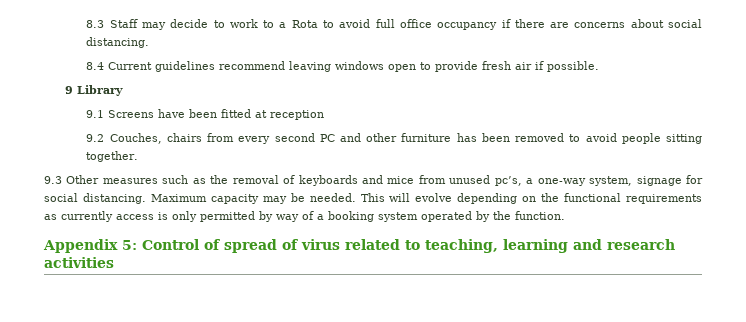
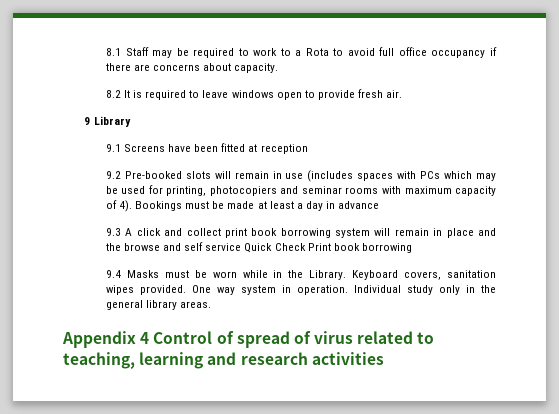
[86,20,105,28] 8.3 -> [105,48,121,56] 8.1
[170,19,209,28] decide -> [176,48,235,58] be required
[667,19,702,28] [86,37,150,48] [86,61,332,72] social distancing. // 8.4 Current guidelines recommend leaving -> [234,63,279,73] [105,90,229,100] capacity. // 8.2 It is required to leave
[515,61,600,72] air if possible. -> [386,90,403,98] air.
[109,133,702,144] [86,151,139,162] [44,175,704,186] [44,193,703,204] [44,211,565,222] Couches, chairs from every second PC and other furniture has been removed to avoid people sitting together. // 9.3 Other measures such as the removal of keyboards and mice from unused pc’s, a one-way system, signage for social distancing. Maximum capacity may be needed. This will evolve depending on the functional requirements as currently access is only permitted by way of a booking system operated by the function. -> [124,170,496,182] [105,185,496,196] [105,200,380,212] [105,228,496,238] [105,242,412,253] [105,270,496,280] [105,285,496,295] [105,300,212,310] Pre-booked slots will remain in use (includes spaces with PCs which may be used for printing, photocopiers and seminar rooms with maximum capacity of 4). Bookings must be made at least a day in advance // 9.3 A click and collect print book borrowing system will remain in place and the browse and self service Quick Check Print book borrowing // 9.4 Masks must be worn while in the Library. Keyboard covers, sanitation wipes provided. One way system in operation. Individual study only in the general library areas.
[122,240,137,250] 5: -> [140,332,150,344] 4

